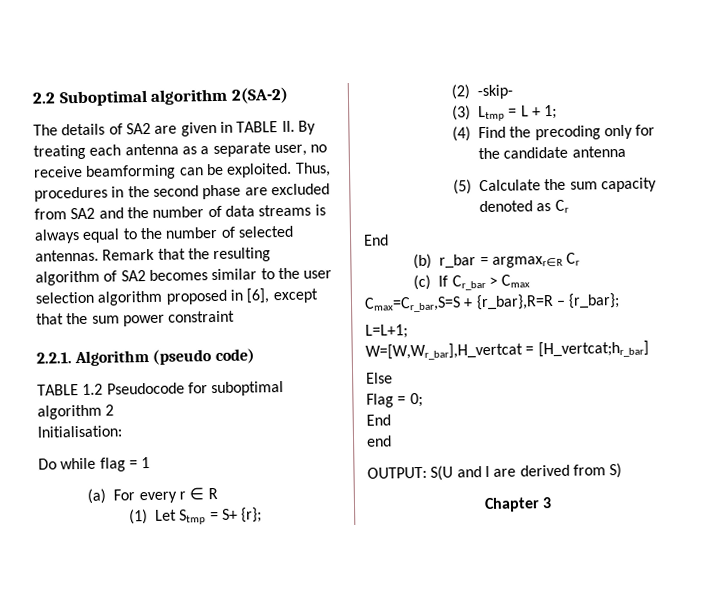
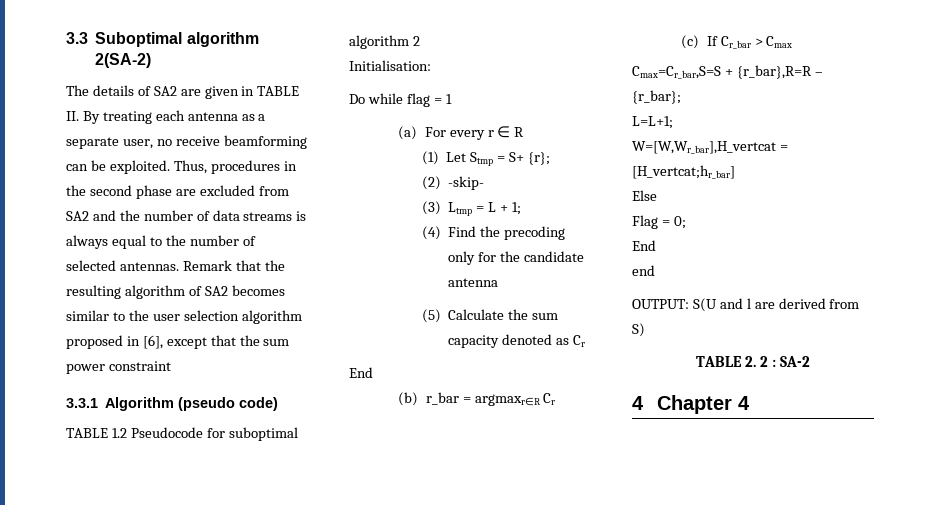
[32,92,56,104] 2.2 -> [66,32,88,44] 3.3
[36,352,72,364] 2.2.1. -> [66,398,98,408] 3.3.1
[483,497,553,513] Chapter 3 -> [696,356,810,367] [632,395,750,414] TABLE 2. 2 : SA-2 // 4 Chapter 4

